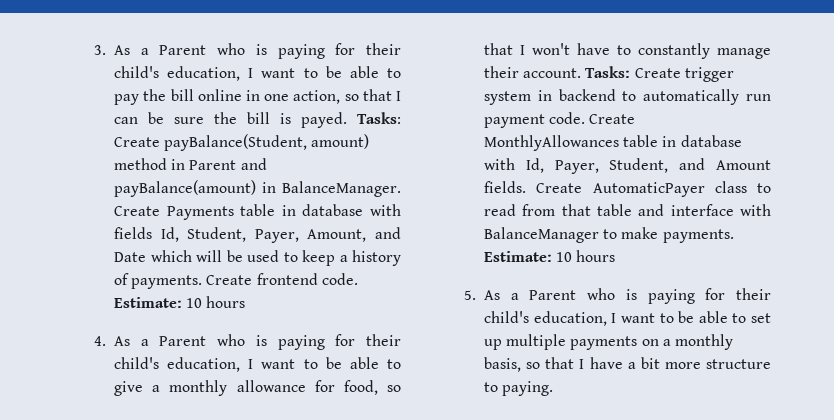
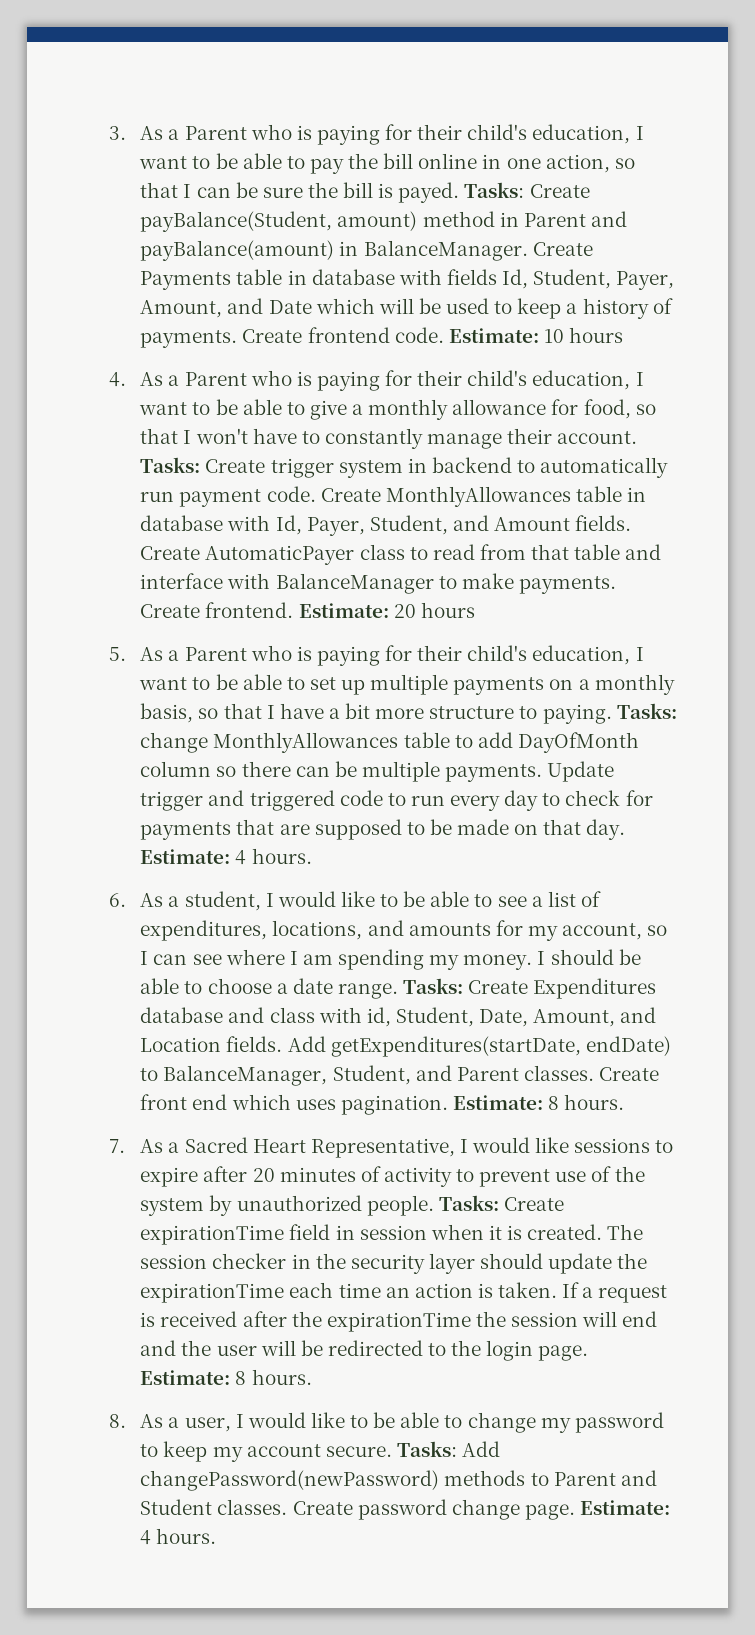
[484,251,573,262] Estimate: 10 -> [140,602,416,618] Create frontend. Estimate: 20
(554, 388) none -> [616,703,677,719] [140,732,639,753] [140,761,615,782] [140,790,653,811] [140,819,626,840] [140,848,312,865] [109,891,601,911] [140,920,668,941] [140,949,641,970] [140,978,657,999] [140,1007,657,1027] [140,1036,671,1057] [140,1065,660,1086] [140,1094,625,1115] [109,1137,674,1158] [140,1166,645,1187] [140,1195,564,1216] [140,1224,644,1245] [140,1253,648,1274] [140,1282,668,1303] [140,1311,658,1332] [140,1340,589,1361] [140,1369,312,1385] [109,1412,664,1433] [140,1441,501,1462] [140,1470,657,1491] [140,1499,671,1520] [140,1528,217,1545] Tasks: change MonthlyAllowances table to add DayOfMonth column so there can be multiple payments. Update trigger and triggered code to run every day to check for payments that are supposed to be made on that day. Estimate: 4 hours. // 6. As a student, I would like to be able to see a list of expenditures, locations, and amounts for my account, so I can see where I am spending my money. I should be able to choose a date range. Tasks: Create Expenditures database and class with id, Student, Date, Amount, and Location fields. Add getExpenditures(startDate, endDate) to BalanceManager, Student, and Parent classes. Create front end which uses pagination. Estimate: 8 hours. // 7. As a Sacred Heart Representative, I would like sessions to expire after 20 minutes of activity to prevent use of the system by unauthorized people. Tasks: Create expirationTime field in session when it is created. The session checker in the security layer should update the expirationTime each time an action is taken. If a request is received after the expirationTime the session will end and the user will be redirected to the login page. Estimate: 8 hours. // 8. As a user, I would like to be able to change my password to keep my account secure. Tasks: Add changePassword(newPassword) methods to Parent and Student classes. Create password change page. Estimate: 4 hours.

